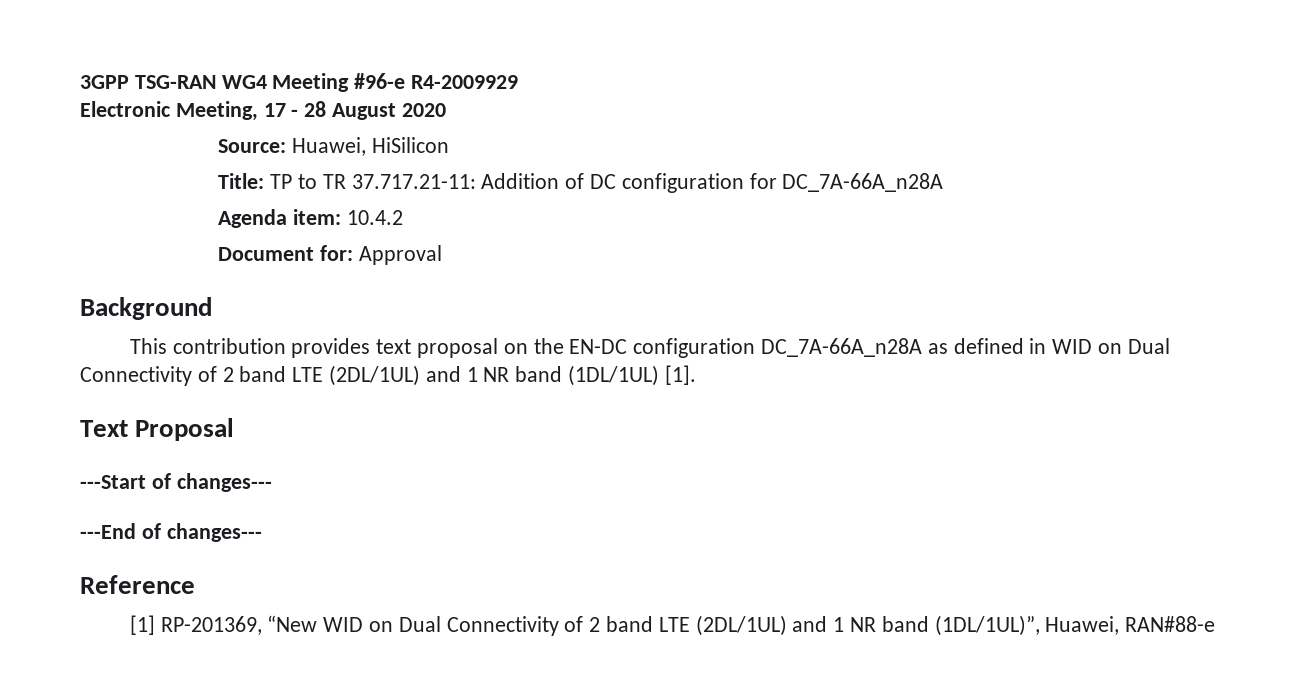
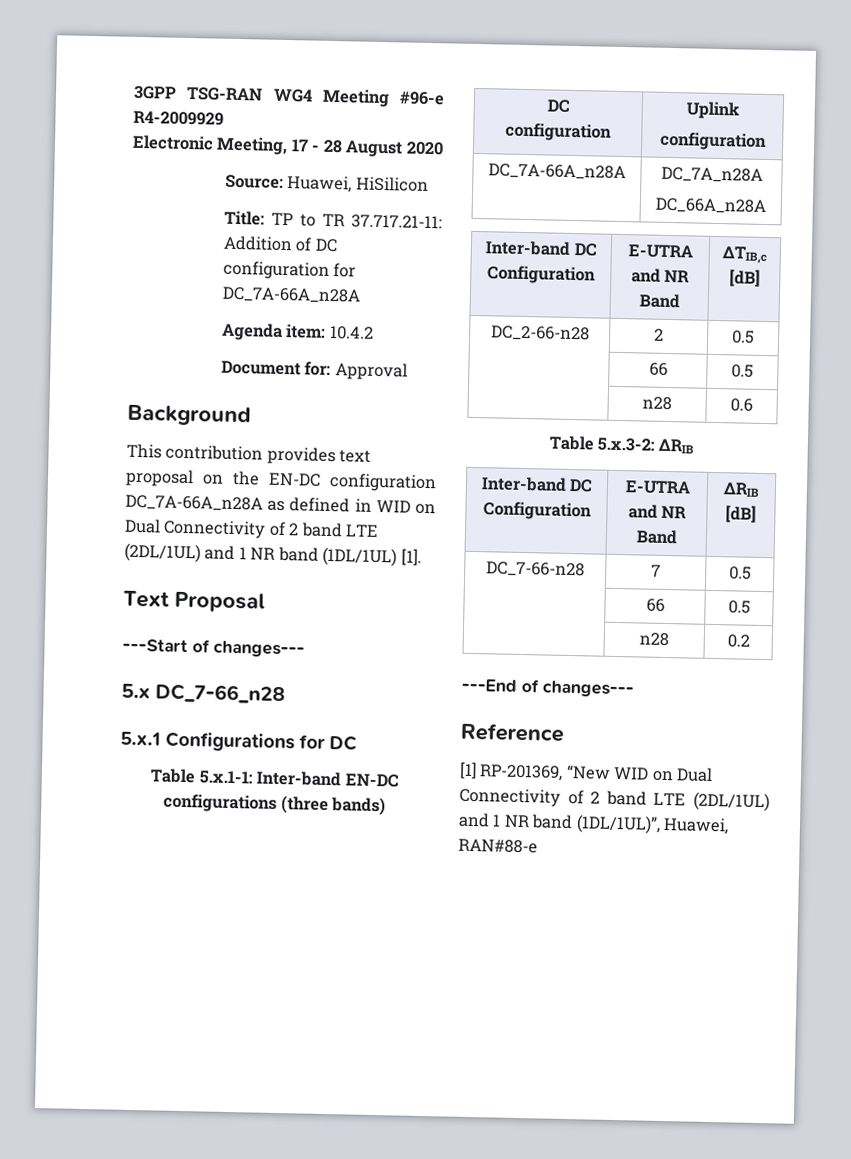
(272, 482) none -> [121,683,285,705] [120,731,358,753] [150,768,399,788] [163,793,386,816] [546,99,570,113] [505,122,612,142] [685,101,740,120] [658,131,767,151] [488,163,626,181] [660,166,763,183] [655,197,766,214] [485,240,598,257] [487,265,596,285] [627,244,693,259] [630,268,691,283] [638,293,680,309] [722,246,767,265] [728,269,761,287] [490,325,590,342] [654,328,664,341] [731,330,755,344] [648,362,668,376] [731,364,754,378] [642,396,672,411] [730,398,753,412] [548,435,695,454] [480,476,594,493] [482,501,592,521] [624,480,691,495] [627,504,688,519] [635,529,678,545] [723,482,760,497] [725,505,757,523] [486,561,585,578] [651,564,661,577] [728,566,752,580] [645,598,665,612] [727,600,751,614] [639,632,669,647] [726,634,750,648] // 5.x DC_7-66_n28 // 5.x.1 Configurations for DC // Table 5.x.1-1: Inter-band EN-DC configurations (three bands) // DC // configuration | Uplink // configuration // DC_7A-66A_n28A | DC_7A_n28A // DC_66A_n28A // Inter-band DC Configuration | E-UTRA and NR Band | ΔTIB,c [dB] // DC_2-66-n28 | 2 | 0.5 // | 66 | 0.5 // | n28 | 0.6 // Table 5.x.3-2: ΔRIB // Inter-band DC Configuration | E-UTRA and NR Band | ΔRIB [dB] // DC_7-66-n28 | 7 | 0.5 // | 66 | 0.5 // | n28 | 0.2

